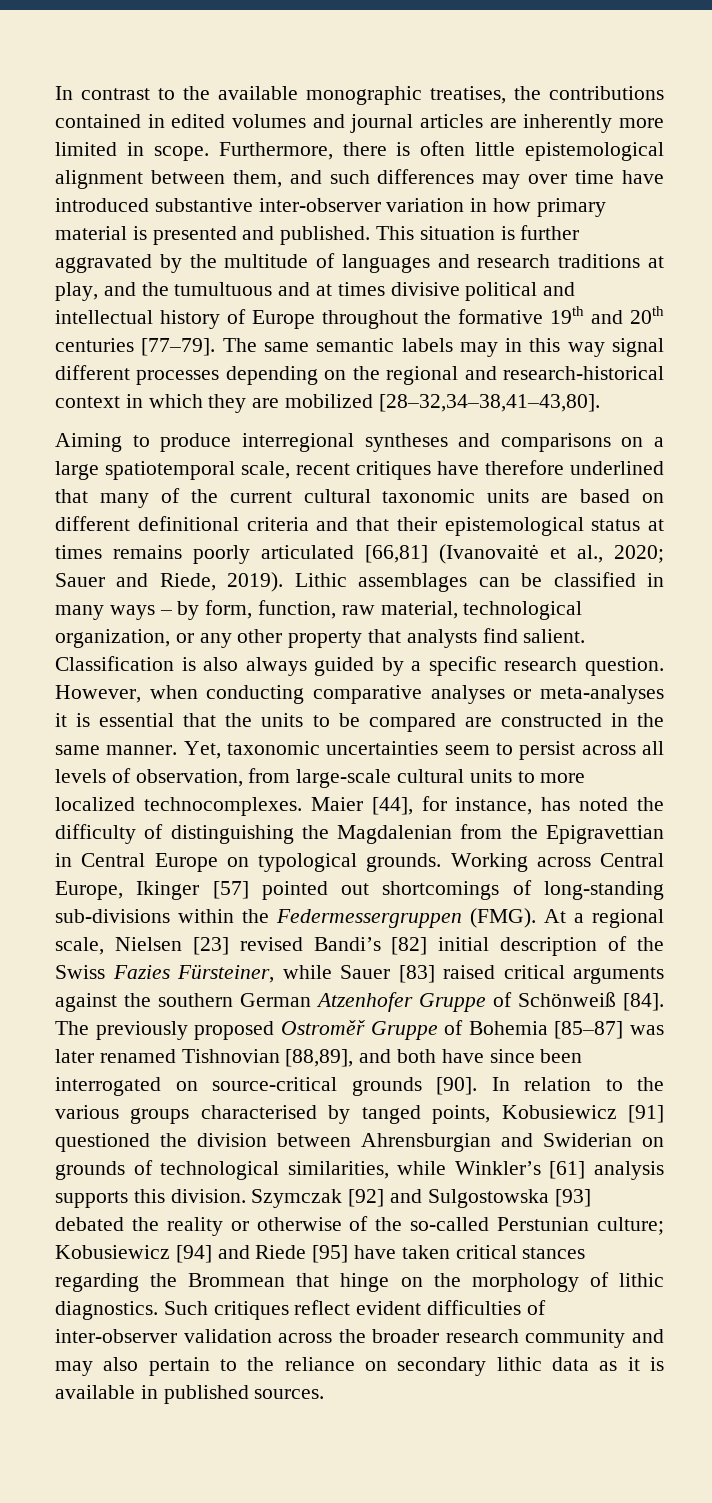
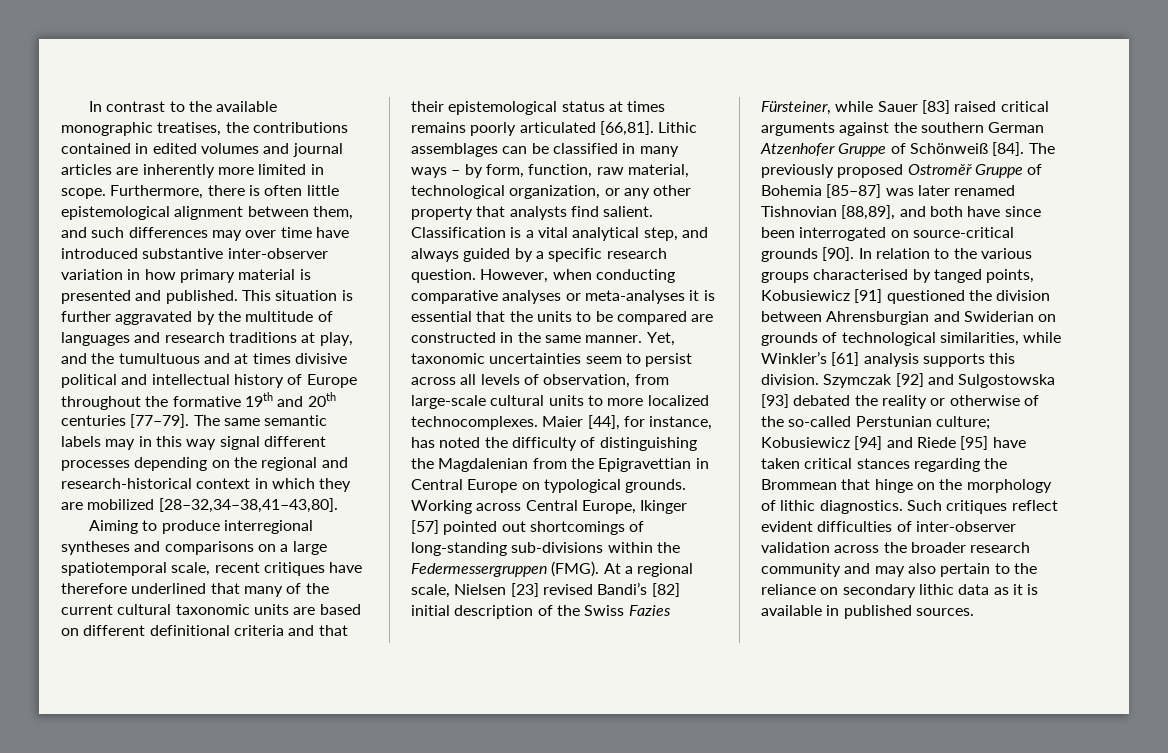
[365,544,664,564] [55,572,284,592] [66,81] (Ivanovaitė et al., 2020; Sauer and Riede, 2019). -> [599,121,654,136] [66,81].
[203,657,239,671] also -> [525,227,708,241] a vital analytical step, and

